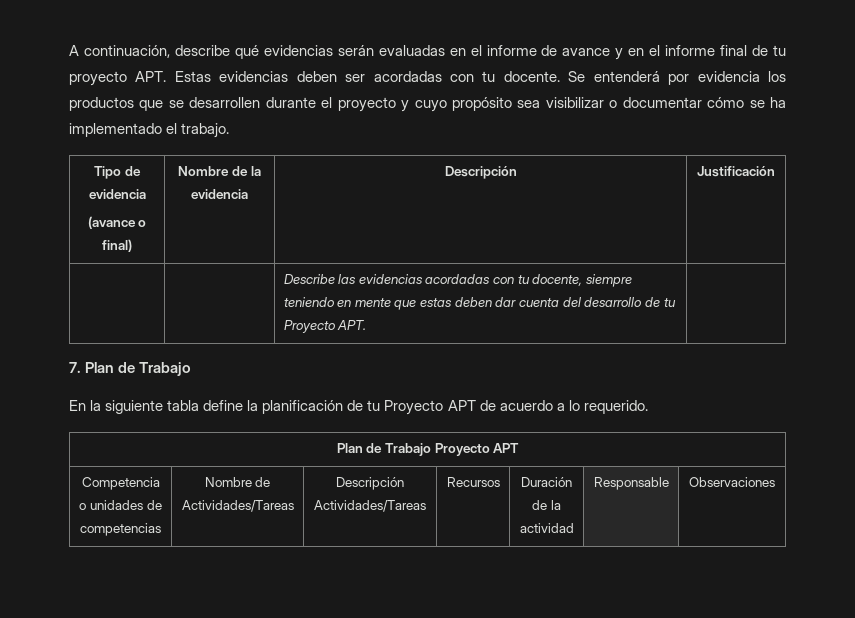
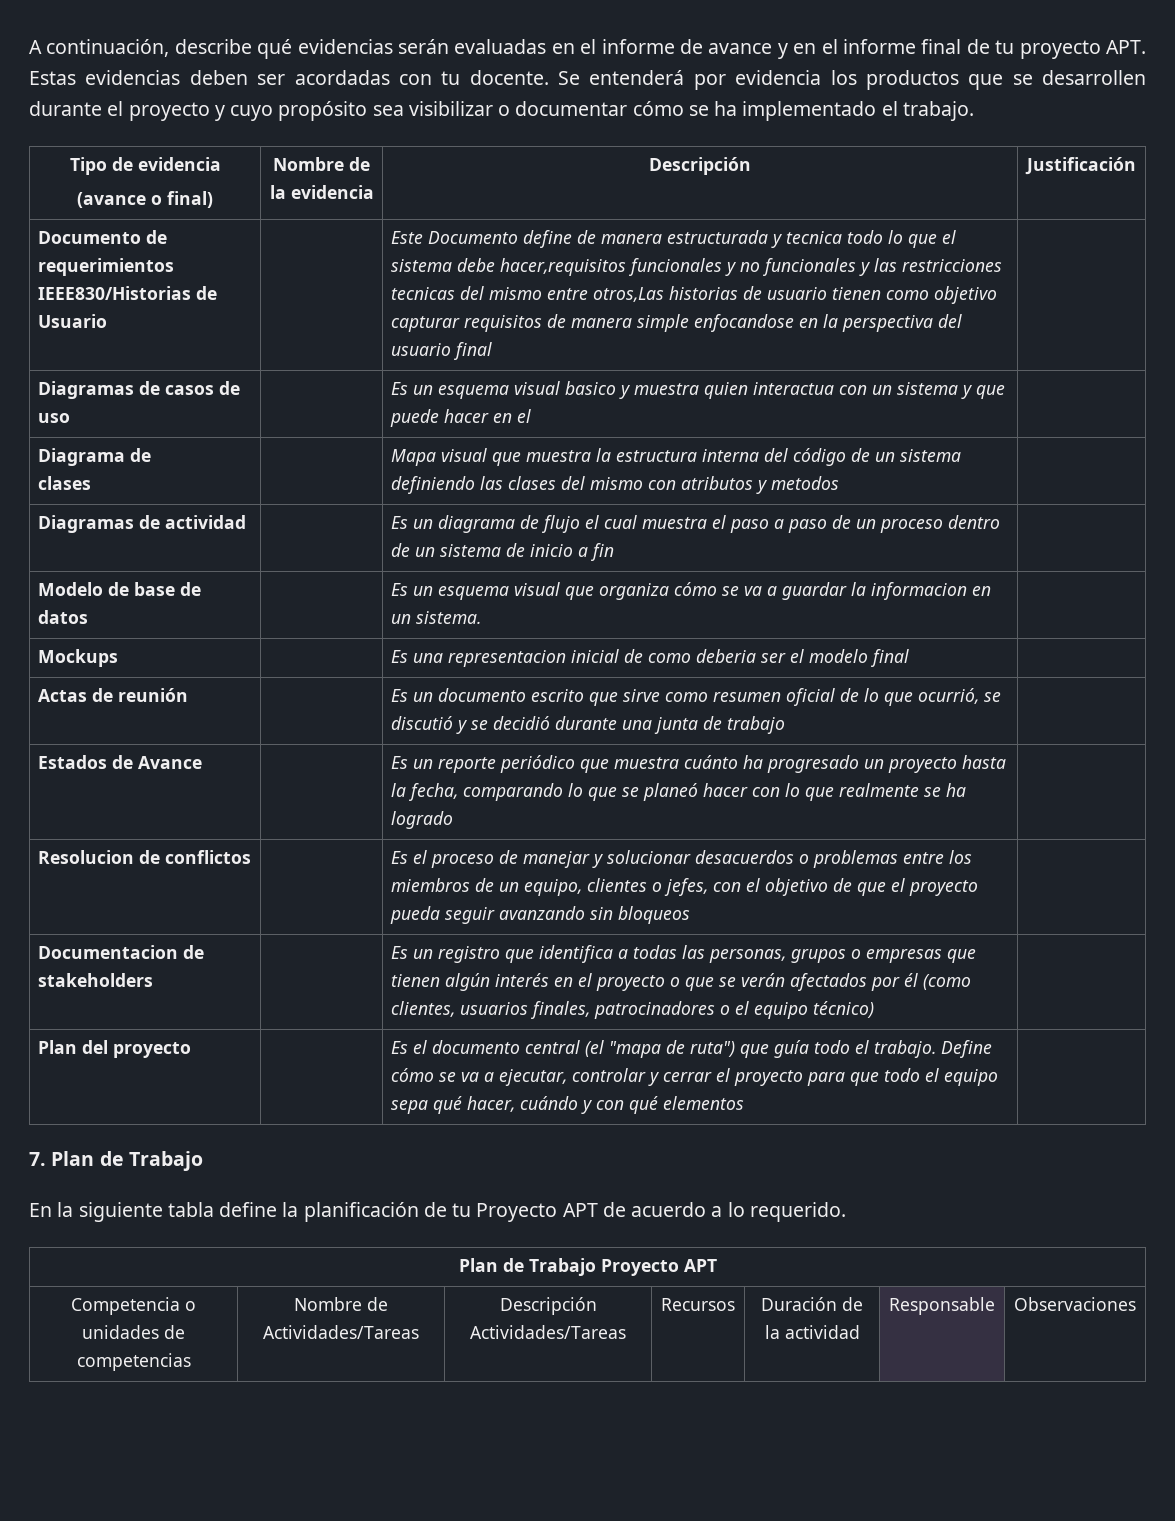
[283,274,633,287] [283,297,676,310] [283,320,367,333] | | Describe las evidencias acordadas con tu docente, siempre teniendo en mente que estas deben dar cuenta del desarrollo de tu Proyecto APT. -> [37,230,167,244] [37,258,174,276] [37,286,217,300] [37,314,107,328] [390,230,956,248] [390,258,1002,276] [390,286,997,304] [390,314,962,332] [390,342,492,360] [37,381,240,399] [37,413,70,423] [390,381,1005,399] [389,409,531,427] [37,448,151,466] [37,476,91,490] [390,448,961,466] [390,476,839,494] [37,515,246,533] [390,515,1000,533] [390,543,614,561] [37,582,201,596] [37,610,88,624] [390,582,991,600] [390,611,481,624] [37,649,118,667] [390,649,909,667] [37,688,188,702] [390,688,1001,706] [390,716,785,734] [37,755,202,769] [390,755,1006,773] [390,783,966,801] [390,811,453,829] [37,850,251,864] [390,850,972,868] [390,878,978,896] [389,906,690,924] [37,945,204,959] [37,973,153,987] [390,945,976,963] [390,973,971,991] [390,1001,874,1019] [37,1040,191,1058] [390,1040,992,1058] [390,1068,998,1086] [390,1096,744,1114] Documento de requerimientos IEEE830/Historias de Usuario | | Este Documento define de manera estructurada y tecnica todo lo que el sistema debe hacer,requisitos funcionales y no funcionales y las restricciones tecnicas del mismo entre otros,Las historias de usuario tienen como objetivo capturar requisitos de manera simple enfocandose en la perspectiva del usuario final | // Diagramas de casos de uso | | Es un esquema visual basico y muestra quien interactua con un sistema y que puede hacer en el | // Diagrama de // clases | | Mapa visual que muestra la estructura interna del código de un sistema definiendo las clases del mismo con atributos y metodos | // Diagramas de actividad | | Es un diagrama de flujo el cual muestra el paso a paso de un proceso dentro de un sistema de inicio a fin | // Modelo de base de datos | | Es un esquema visual que organiza cómo se va a guardar la informacion en un sistema. | // Mockups | | Es una representacion inicial de como deberia ser el modelo final | // Actas de reunión | | Es un documento escrito que sirve como resumen oficial de lo que ocurrió, se discutió y se decidió durante una junta de trabajo | // Estados de Avance | | Es un reporte periódico que muestra cuánto ha progresado un proyecto hasta la fecha, comparando lo que se planeó hacer con lo que realmente se ha logrado | // Resolucion de conflictos | | Es el proceso de manejar y solucionar desacuerdos o problemas entre los miembros de un equipo, clientes o jefes, con el objetivo de que el proyecto pueda seguir avanzando sin bloqueos | // Documentacion de stakeholders | | Es un registro que identifica a todas las personas, grupos o empresas que tienen algún interés en el proyecto o que se verán afectados por él (como clientes, usuarios finales, patrocinadores o el equipo técnico) | // Plan del proyecto | | Es el documento central (el "mapa de ruta") que guía todo el trabajo. Define cómo se va a ejecutar, controlar y cerrar el proyecto para que todo el equipo sepa qué hacer, cuándo y con qué elementos

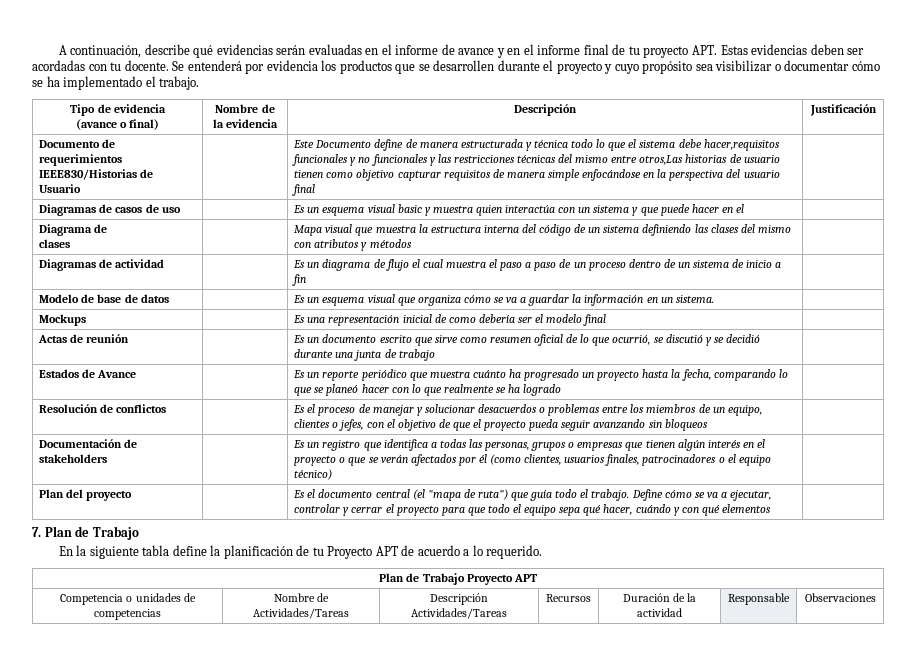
[785,231,842,244] tecnica -> [533,140,568,148] técnica
[390,287,455,300] tecnicas -> [516,155,556,163] técnicas
[693,314,794,332] enfocandose -> [582,169,642,181] enfocándose
[564,381,616,395] basico -> [397,204,422,213] basic
[752,382,834,395] interactua -> [505,205,556,213] interactúa
[770,476,839,490] metodos -> [369,239,412,248] métodos
[870,582,967,600] informacion -> [584,294,644,306] información
[447,650,566,667] representacion -> [328,315,400,326] representación
[695,649,756,663] deberia -> [478,314,515,323] debería
[37,850,134,864] Resolucion -> [39,404,99,413] Resolución
[37,945,178,959] Documentacion -> [39,439,123,448] Documentación

